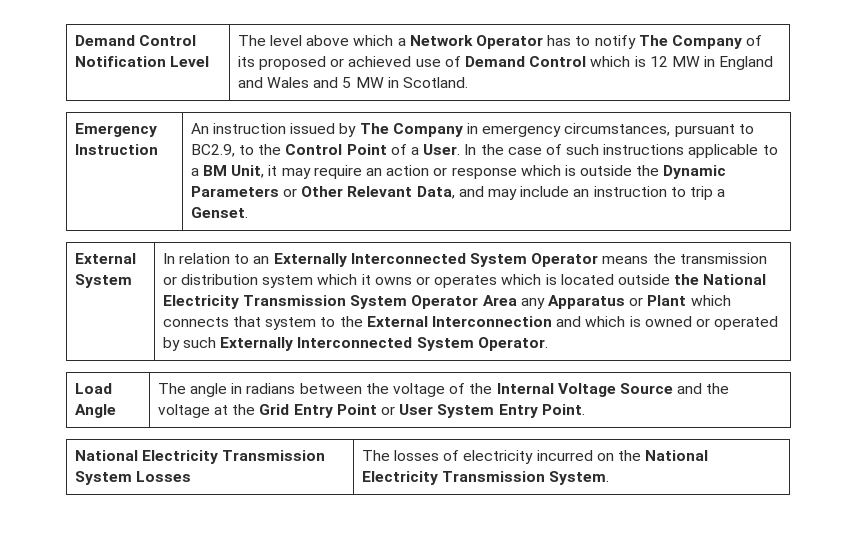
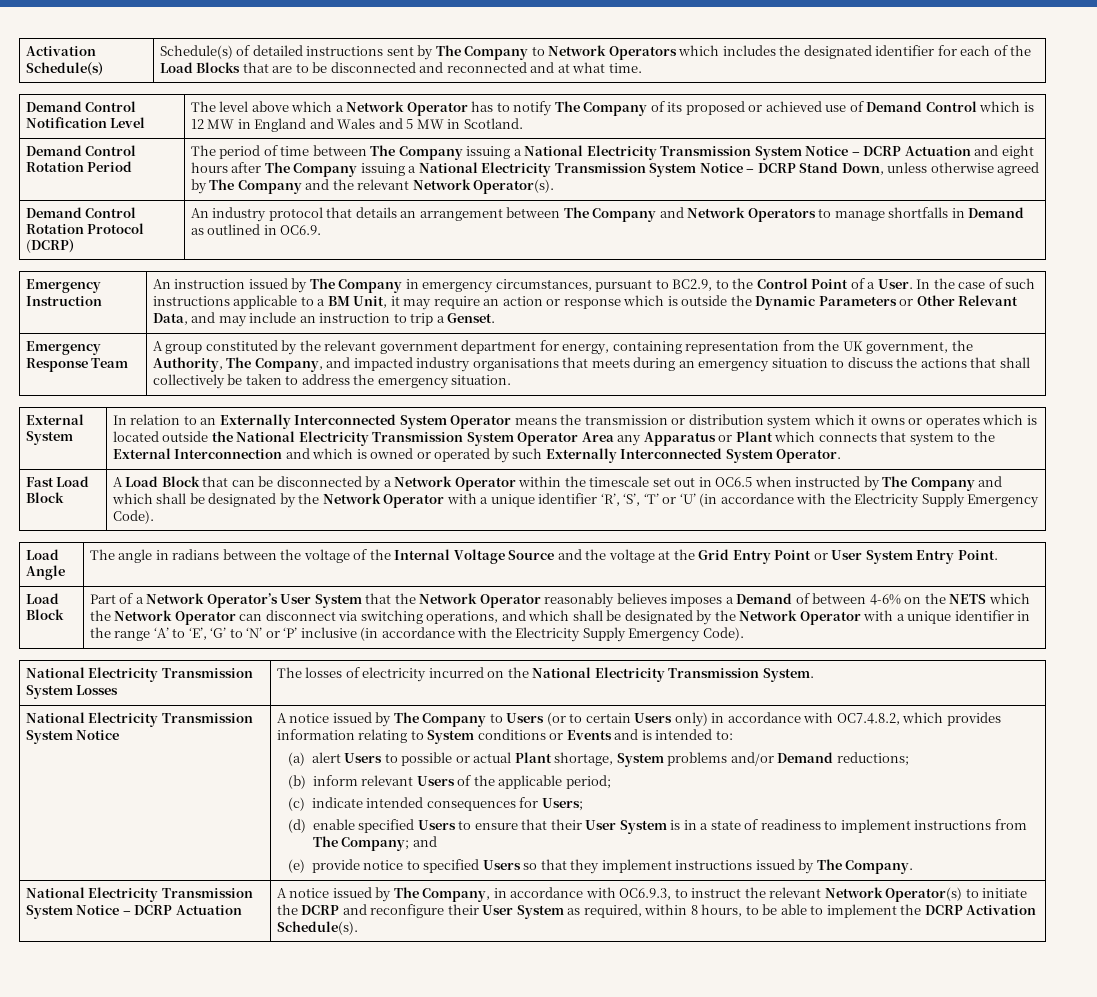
(74, 40) none -> [25,46,96,56] [25,62,103,76] [159,45,1032,60] [159,62,642,73] Activation Schedule(s) | Schedule(s) of detailed instructions sent by The Company to Network Operators which includes the designated identifier for each of the Load Blocks that are to be disconnected and reconnected and at what time. //
(468, 82) none -> [25,145,137,156] [25,161,133,172] [190,145,1034,160] [190,162,1040,177] [190,179,555,194] [25,207,137,218] [25,223,145,234] [25,239,74,253] [190,207,1025,222] [190,224,322,235] // Demand Control Rotation Period | The period of time between The Company issuing a National Electricity Transmission System Notice – DCRP Actuation and eight hours after The Company issuing a National Electricity Transmission System Notice – DCRP Stand Down, unless otherwise agreed by The Company and the relevant Network Operator(s). // Demand Control Rotation Protocol (DCRP) | An industry protocol that details an arrangement between The Company and Network Operators to manage shortfalls in Demand as outlined in OC6.9.
(248, 212) none -> [25,341,101,355] [25,358,129,372] [152,340,973,355] [152,357,1030,372] [152,374,512,389] // Emergency Response Team | A group constituted by the relevant government department for energy, containing representation from the UK government, the Authority, The Company, and impacted industry organisations that meets during an emergency situation to discuss the actions that shall collectively be taken to address the emergency situation.
(548, 344) none -> [25,476,90,487] [25,492,64,503] [112,476,1003,491] [111,493,1040,508] [112,510,154,524] // Fast Load Block | A Load Block that can be disconnected by a Network Operator within the timescale set out in OC6.5 when instructed by The Company and which shall be designated by the Network Operator with a unique identifier ‘R’, ‘S’, ‘T’ or ‘U’ (in accordance with the Electricity Supply Emergency Code).
(585, 409) none -> [25,593,59,604] [25,609,64,620] [89,593,1030,608] [89,610,1031,625] [89,627,744,642] // Load Block | Part of a Network Operator’s User System that the Network Operator reasonably believes imposes a Demand of between 4-6% on the NETS which the Network Operator can disconnect via switching operations, and which shall be designated by the Network Operator with a unique identifier in the range ‘A’ to ‘E’, ‘G’ to ‘N’ or ‘P’ inclusive (in accordance with the Electricity Supply Emergency Code).
(610, 478) none -> [25,712,253,727] [25,730,120,744] [276,712,1001,727] [276,729,733,744] [288,752,909,767] [288,775,611,789] [288,797,583,811] [288,819,1027,834] [312,836,437,851] [288,859,914,874] [25,887,253,902] [25,905,242,919] [276,887,1028,902] [276,904,1037,919] [276,921,358,935] // National Electricity Transmission System Notice | A notice issued by The Company to Users (or to certain Users only) in accordance with OC7.4.8.2, which provides information relating to System conditions or Events and is intended to: // (a) alert Users to possible or actual Plant shortage, System problems and/or Demand reductions; // (b) inform relevant Users of the applicable period; // (c) indicate intended consequences for Users; // (d) enable specified Users to ensure that their User System is in a state of readiness to implement instructions from The Company; and // (e) provide notice to specified Users so that they implement instructions issued by The Company. // National Electricity Transmission System Notice – DCRP Actuation | A notice issued by The Company, in accordance with OC6.9.3, to instruct the relevant Network Operator(s) to initiate the DCRP and reconfigure their User System as required, within 8 hours, to be able to implement the DCRP Activation Schedule(s).

